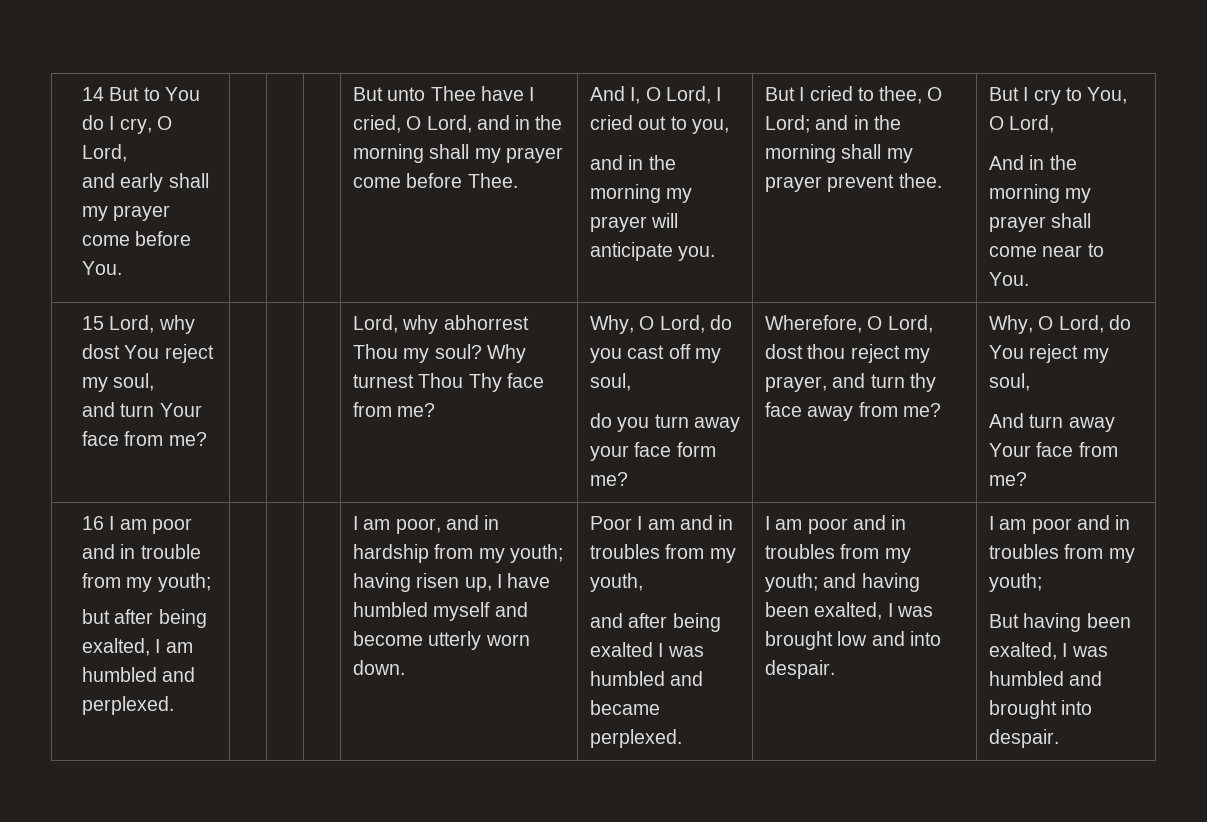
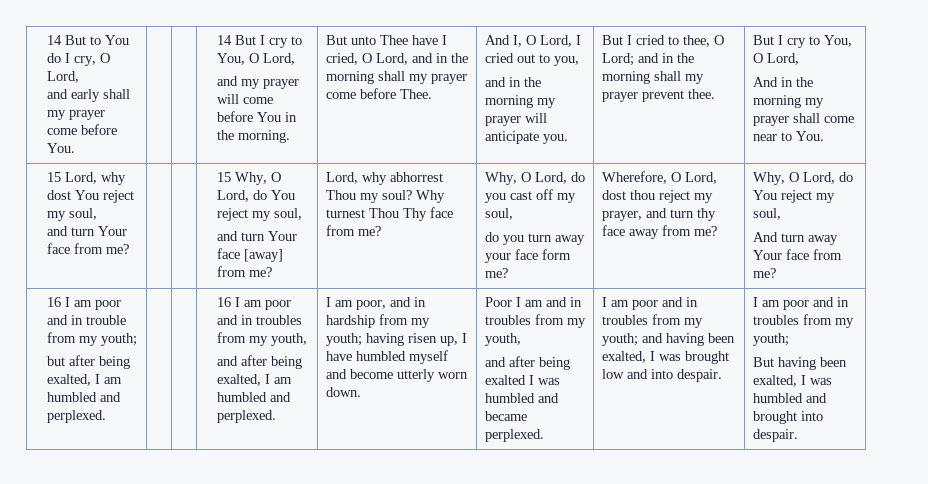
(123, 268) none -> [216,35,302,48] [216,53,295,65] [216,76,299,89] [216,94,273,104] [216,111,297,122] [216,130,290,143] 14 But I cry to You, O Lord, // and my prayer will come before You in the morning.
(207, 439) none -> [216,172,281,185] [216,190,295,202] [216,208,302,221] [216,231,297,241] [216,248,283,262] [216,266,272,277] 15 Why, O Lord, do You reject my soul, // and turn Your face [away] from me?
(175, 705) none -> [216,297,291,310] [216,315,302,325] [216,332,307,346] [216,355,302,369] [216,374,292,386] [216,392,291,402] [216,410,276,423] 16 I am poor and in troubles from my youth, // and after being exalted, I am humbled and perplexed.

